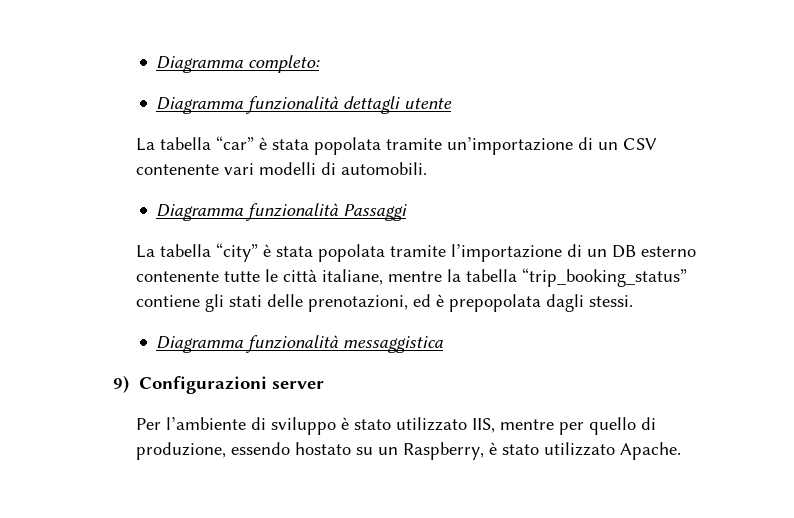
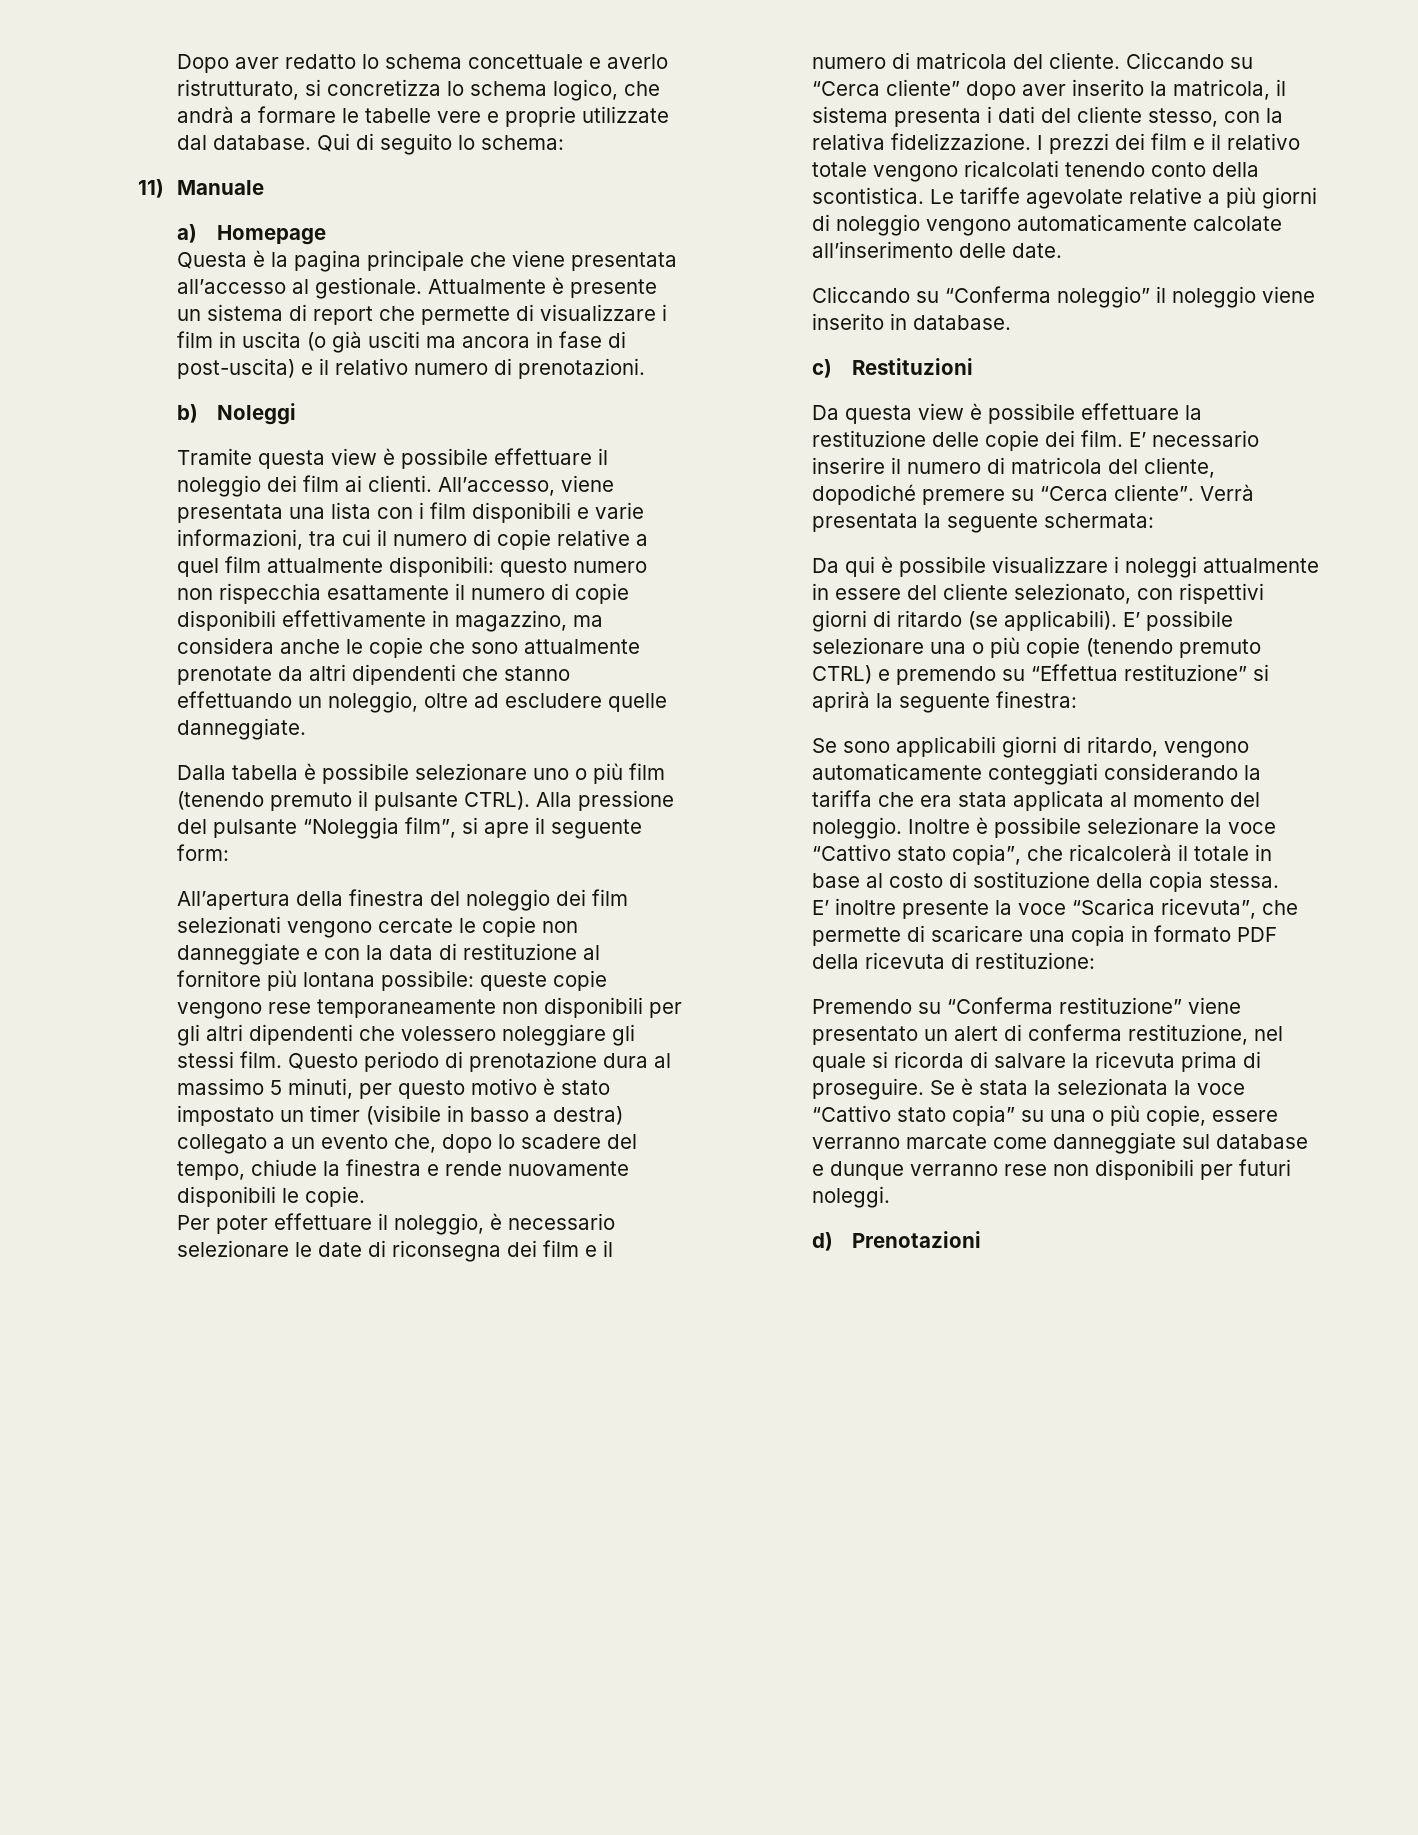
[156,55,321,73] [156,96,453,114] [135,136,657,155] [135,162,427,175] [156,203,408,221] [135,243,696,262] [135,268,687,287] [135,294,633,312] [156,335,444,353] [113,375,324,394] [135,417,656,435] [135,442,681,460] Diagramma completo: // Diagramma funzionalità dettagli utente // La tabella “car” è stata popolata tramite un’importazione di un CSV contenente vari modelli di automobili. // Diagramma funzionalità Passaggi // La tabella “city” è stata popolata tramite l’importazione di un DB esterno contenente tutte le città italiane, mentre la tabella “trip_booking_status” contiene gli stati delle prenotazioni, ed è prepopolata dagli stessi. // Diagramma funzionalità messaggistica // 9) Configurazioni server // Per l’ambiente di sviluppo è stato utilizzato IIS, mentre per quello di produzione, essendo hostato su un Raspberry, è stato utilizzato Apache. -> [177,54,669,73] [177,79,661,101] [177,106,670,127] [177,133,565,155] [137,179,265,198] [177,224,326,245] [177,250,678,272] [177,277,658,299] [177,304,668,325] [177,331,627,353] [177,358,646,379] [177,403,296,425] [177,448,609,469] [177,475,615,497] [177,502,645,523] [177,529,649,550] [177,556,648,577] [177,583,630,604] [177,610,604,632] [177,637,641,658] [177,664,571,685] [177,691,668,713] [177,718,307,740] [177,763,666,784] [177,790,675,811] [177,817,643,839] [177,844,230,861] [177,889,629,911] [177,916,579,938] [177,943,601,965] [177,970,608,991] [177,997,683,1019] [177,1024,636,1046] [177,1051,672,1072] [177,1078,611,1099] [177,1105,624,1126] [177,1134,638,1154] [177,1159,630,1180] [177,1186,366,1207] [177,1213,616,1235] [177,1240,614,1262] [812,52,1254,69] [812,79,1287,100] [812,106,1284,127] [812,133,1301,154] [812,160,1260,182] [812,187,1318,209] [812,214,1283,236] [812,241,1063,258] [812,286,1316,308] [812,313,1012,330] [812,358,973,378] [812,403,1203,424] [812,430,1260,451] [812,457,1216,478] [812,484,1255,505] [812,513,1155,533] [812,556,1320,578] [812,583,1265,604] [812,610,1234,632] [812,637,1262,658] [812,664,1270,685] [812,691,1078,713] [812,736,1250,758] [812,763,1262,785] [812,790,1261,811] [812,817,1277,839] [812,844,1273,865] [812,871,1280,892] [812,898,1299,919] [812,925,1278,946] [812,952,1096,969] [812,997,1242,1014] [812,1024,1284,1045] [812,1051,1262,1072] [812,1078,1246,1100] [812,1105,1279,1126] [812,1132,1309,1154] [812,1159,1292,1180] [812,1186,891,1208] [812,1231,981,1251] Dopo aver redatto lo schema concettuale e averlo ristrutturato, si concretizza lo schema logico, che andrà a formare le tabelle vere e proprie utilizzate dal database. Qui di seguito lo schema: // 11) Manuale // a) Homepage // Questa è la pagina principale che viene presentata all’accesso al gestionale. Attualmente è presente un sistema di report che permette di visualizzare i film in uscita (o già usciti ma ancora in fase di post-uscita) e il relativo numero di prenotazioni. // b) Noleggi // Tramite questa view è possibile effettuare il noleggio dei film ai clienti. All’accesso, viene presentata una lista con i film disponibili e varie informazioni, tra cui il numero di copie relative a quel film attualmente disponibili: questo numero non rispecchia esattamente il numero di copie disponibili effettivamente in magazzino, ma considera anche le copie che sono attualmente prenotate da altri dipendenti che stanno effettuando un noleggio, oltre ad escludere quelle danneggiate. // Dalla tabella è possibile selezionare uno o più film (tenendo premuto il pulsante CTRL). Alla pressione del pulsante “Noleggia film”, si apre il seguente form: // All’apertura della finestra del noleggio dei film selezionati vengono cercate le copie non danneggiate e con la data di restituzione al fornitore più lontana possibile: queste copie vengono rese temporaneamente non disponibili per gli altri dipendenti che volessero noleggiare gli stessi film. Questo periodo di prenotazione dura al massimo 5 minuti, per questo motivo è stato impostato un timer (visibile in basso a destra) collegato a un evento che, dopo lo scadere del tempo, chiude la finestra e rende nuovamente disponibili le copie. // Per poter effettuare il noleggio, è necessario selezionare le date di riconsegna dei film e il numero di matricola del cliente. Cliccando su “Cerca cliente” dopo aver inserito la matricola, il sistema presenta i dati del cliente stesso, con la relativa fidelizzazione. I prezzi dei film e il relativo totale vengono ricalcolati tenendo conto della scontistica. Le tariffe agevolate relative a più giorni di noleggio vengono automaticamente calcolate all’inserimento delle date. // Cliccando su “Conferma noleggio” il noleggio viene inserito in database. // c) Restituzioni // Da questa view è possibile effettuare la restituzione delle copie dei film. E’ necessario inserire il numero di matricola del cliente, dopodiché premere su “Cerca cliente”. Verrà presentata la seguente schermata: // Da qui è possibile visualizzare i noleggi attualmente in essere del cliente selezionato, con rispettivi giorni di ritardo (se applicabili). E’ possibile selezionare una o più copie (tenendo premuto CTRL) e premendo su “Effettua restituzione” si aprirà la seguente finestra: // Se sono applicabili giorni di ritardo, vengono automaticamente conteggiati considerando la tariffa che era stata applicata al momento del noleggio. Inoltre è possibile selezionare la voce “Cattivo stato copia”, che ricalcolerà il totale in base al costo di sostituzione della copia stessa. // E’ inoltre presente la voce “Scarica ricevuta”, che permette di scaricare una copia in formato PDF della ricevuta di restituzione: // Premendo su “Conferma restituzione” viene presentato un alert di conferma restituzione, nel quale si ricorda di salvare la ricevuta prima di proseguire. Se è stata la selezionata la voce “Cattivo stato copia” su una o più copie, essere verranno marcate come danneggiate sul database e dunque verranno rese non disponibili per futuri noleggi. // d) Prenotazioni

